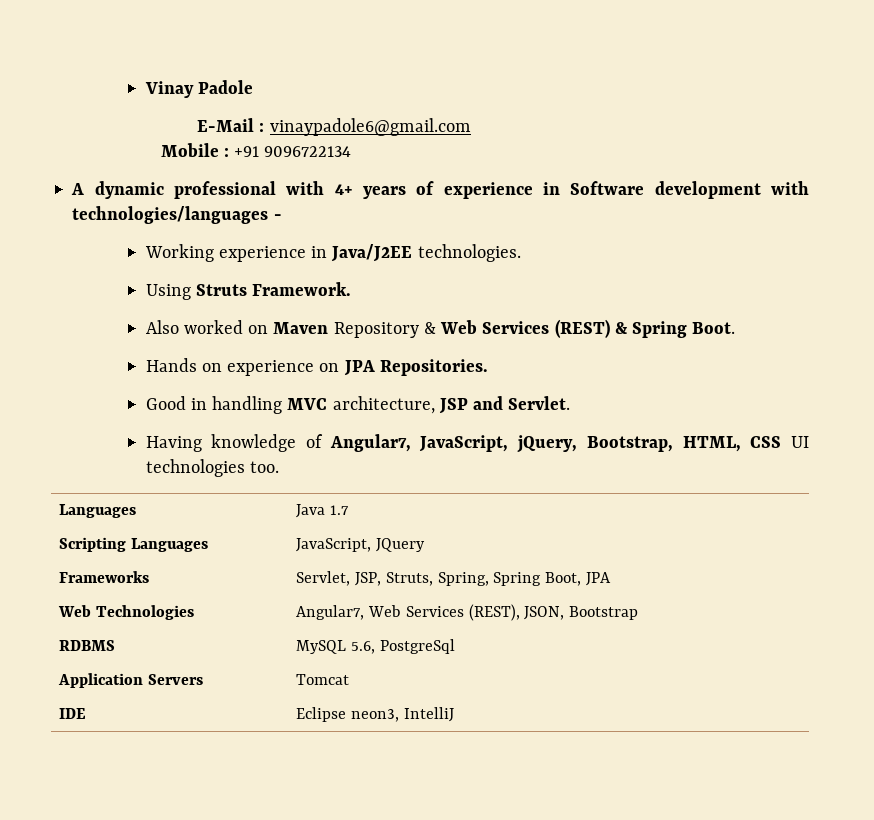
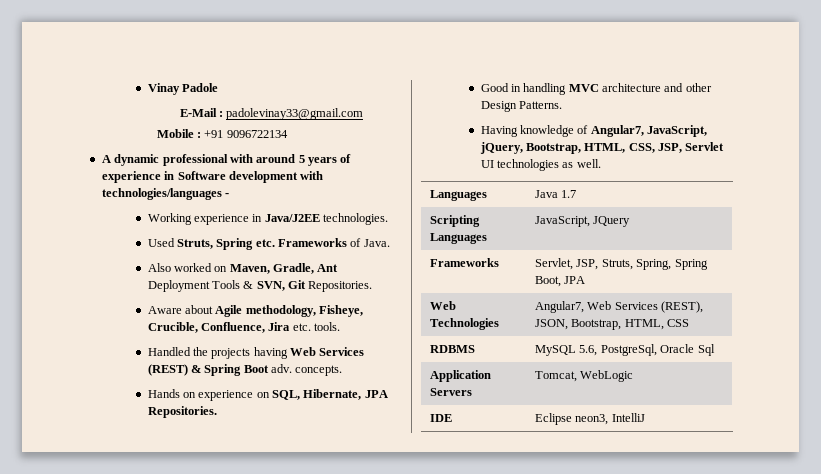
[269,118,471,136] vinaypadole6@gmail.com -> [226,108,364,120] padolevinay33@gmail.com
[334,184,353,195] 4+ -> [256,154,305,163] around 5
[145,282,352,300] [145,320,436,338] Using Struts Framework. // Also worked on Maven Repository & -> [147,238,390,250] [147,263,339,274] [147,280,373,292] [147,305,364,317] [147,322,341,333] [147,347,288,359] Used Struts, Spring etc. Frameworks of Java. // Also worked on Maven, Gradle, Ant Deployment Tools & SVN, Git Repositories. // Aware about Agile methodology, Fisheye, Crucible, Confluence, Jira etc. tools. // Handled the projects having
[692,322,736,334] Boot. -> [243,364,343,376] Boot adv. concepts.
(340, 367) none -> [272,389,362,400] SQL, Hibernate,
[332,396,571,414] architecture, JSP and Servlet. -> [602,83,712,92] [480,101,562,112] architecture and other Design Patterns.
[750,436,810,448] [145,459,279,477] CSS UI technologies too. -> [628,142,725,153] [480,159,601,171] CSS, JSP, Servlet UI technologies as well.
[569,606,639,620] Bootstrap -> [571,319,690,330] Bootstrap, HTML, CSS
[379,639,455,654] PostgreSql -> [600,344,715,356] PostgreSql, Oracle Sql
[296,674,350,685] Tomcat -> [535,370,634,382] Tomcat, WebLogic

